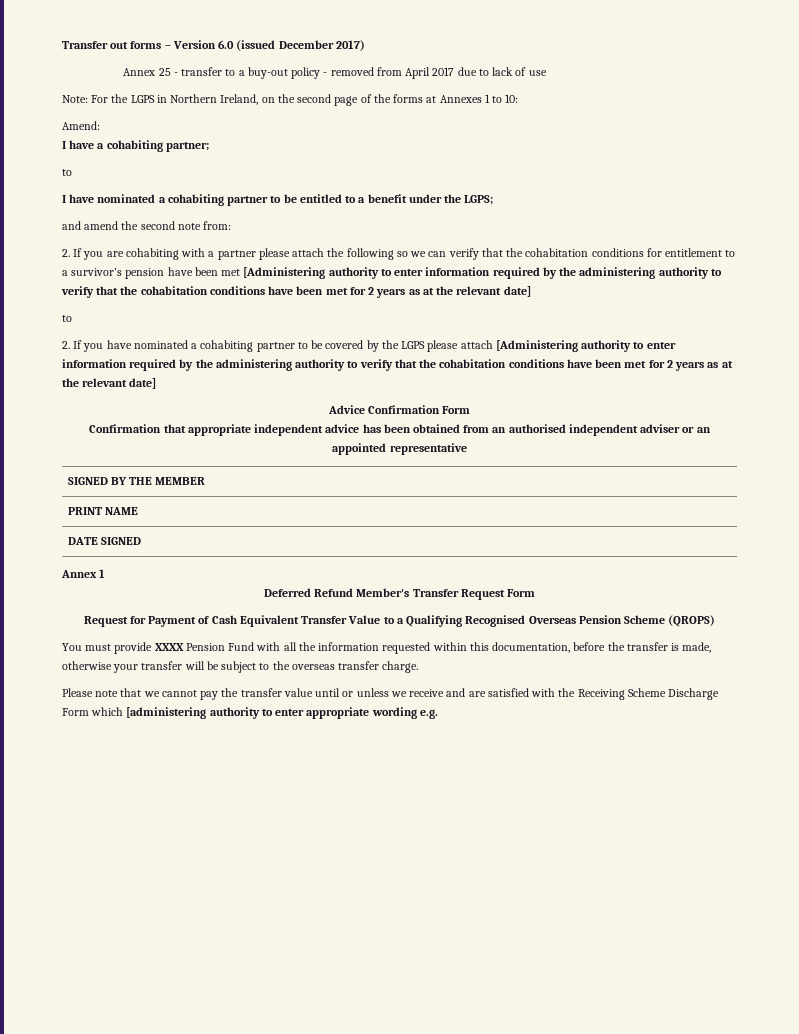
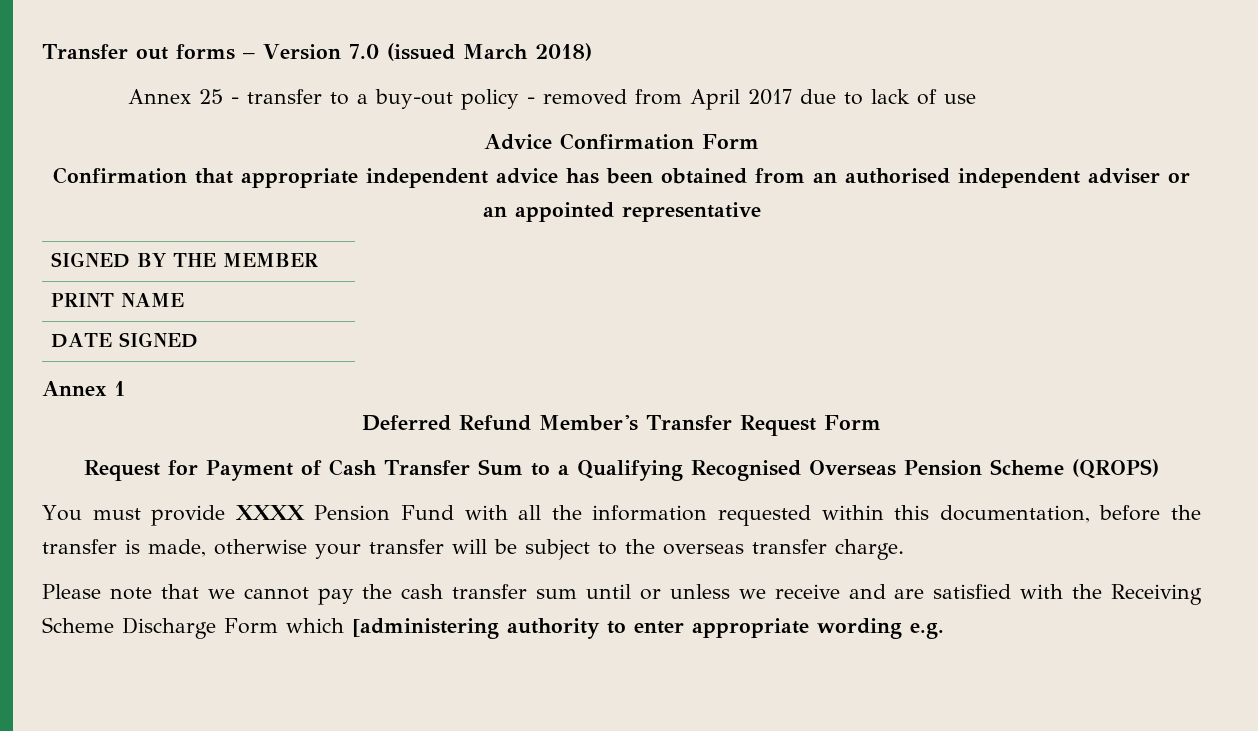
[218,40,365,51] 6.0 (issued December 2017) -> [348,43,592,61] 7.0 (issued March 2018)
[62,94,519,106] [62,121,100,130] [62,140,209,152] [62,169,72,176] [62,194,494,206] [62,221,232,230] [62,248,736,260] [62,267,722,279] [61,286,531,298] [62,315,72,322] [62,340,676,352] [62,359,733,371] [62,378,157,389] // Note: For the LGPS in Northern Ireland, on the second page of the forms at Annexes 1 to 10: // Amend: // I have a cohabiting partner; // to // I have nominated a cohabiting partner to be entitled to a benefit under the LGPS; // and amend the second note from: // 2. If you are cohabiting with a partner please attach the following so we can verify that the cohabitation conditions for entitlement to a survivor’s pension have been met [Administering authority to enter information required by the administering authority to verify that the cohabitation conditions have been met for 2 years as at the relevant date] // to // 2. If you have nominated a cohabiting partner to be covered by the LGPS please attach [Administering authority to enter information required by the administering authority to verify that the cohabitation conditions have been met for 2 years as at the relevant date] -> (977, 99) none
[239,615,381,627] Equivalent Transfer Value -> [384,459,523,476] Transfer Sum
[240,688,313,697] transfer value -> [401,584,578,599] cash transfer sum

